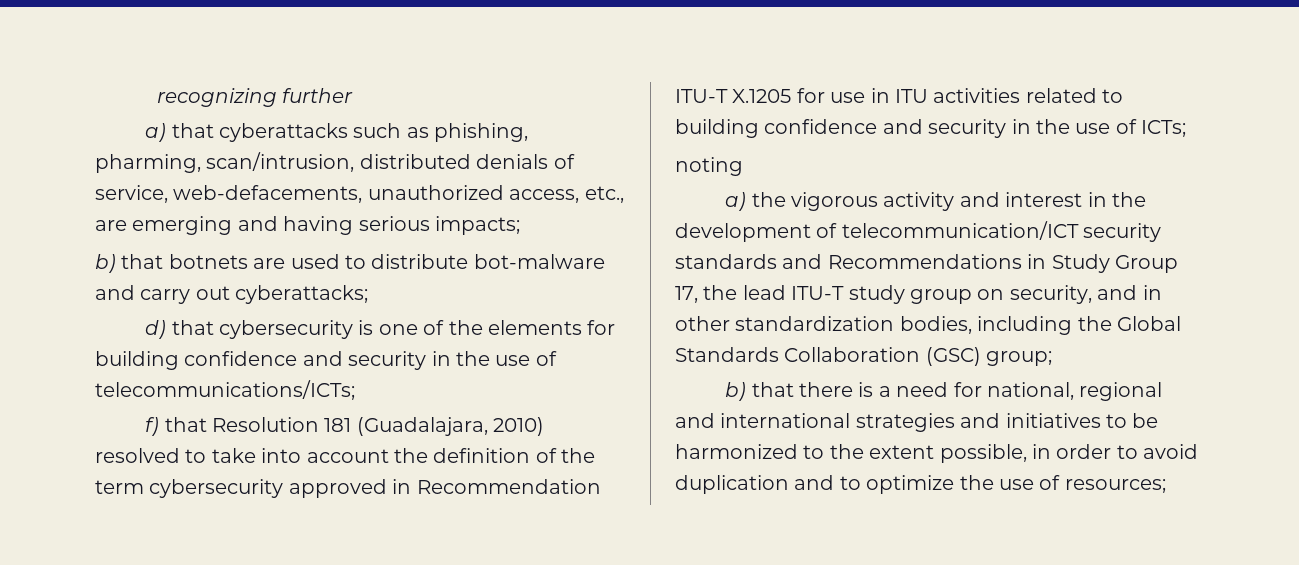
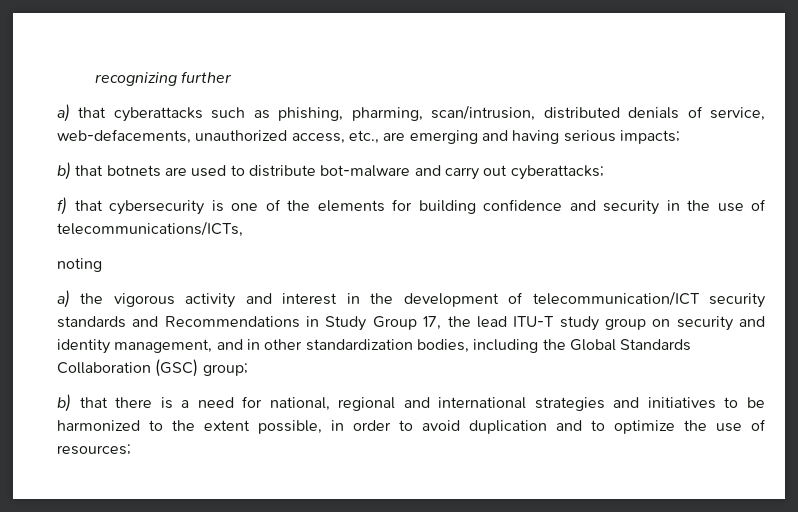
[145,320,167,339] d) -> [57,197,67,215] f)
[95,380,355,400] [145,417,545,436] [95,448,596,463] [95,479,601,498] [675,88,1124,103] [675,119,1187,138] telecommunications/ICTs; // f) that Resolution 181 (Guadalajara, 2010) resolved to take into account the definition of the term cybersecurity approved in Recommendation ITU-T X.1205 for use in ITU activities related to building confidence and security in the use of ICTs; -> [57,221,243,237] telecommunications/ICTs,
[1009,285,1092,304] security, -> [676,316,765,331] [57,339,213,354] security and identity management,

